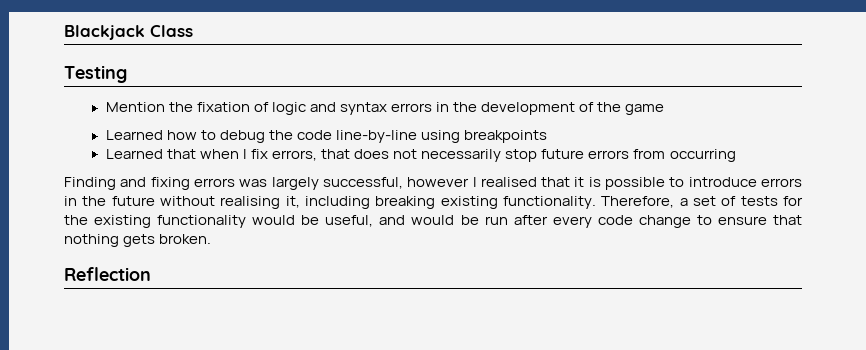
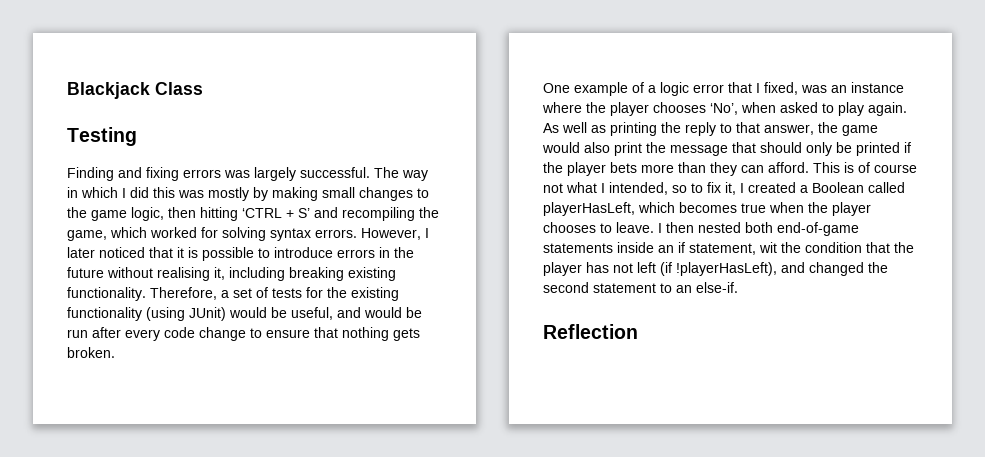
[105,102,665,115] [105,130,548,143] [105,149,736,162] // Mention the fixation of logic and syntax errors in the development of the game // Learned how to debug the code line-by-line using breakpoints // Learned that when I fix errors, that does not necessarily stop future errors from occurring -> (137, 136) none
[322,177,537,189] successful, however I realised -> [300,167,428,181] [67,187,429,201] [67,207,439,221] [67,227,429,241] [67,247,145,258] successful. The way in which I did this was mostly by making small changes to the game logic, then hitting ‘CTRL + S’ and recompiling the game, which worked for solving syntax errors. However, I later noticed
(247, 221) none -> [146,307,226,321] (using JUnit)
(212, 239) none -> [543,82,904,96] [542,102,907,116] [543,122,878,136] [542,142,911,156] [543,162,917,176] [543,182,905,195] [543,202,871,216] [543,222,859,236] [543,242,914,255] [543,262,888,276] [543,282,738,293] // One example of a logic error that I fixed, was an instance where the player chooses ‘No’, when asked to play again. As well as printing the reply to that answer, the game would also print the message that should only be printed if the player bets more than they can afford. This is of course not what I intended, so to fix it, I created a Boolean called playerHasLeft, which becomes true when the player chooses to leave. I then nested both end-of-game statements inside an if statement, wit the condition that the player has not left (if !playerHasLeft), and changed the second statement to an else-if.

